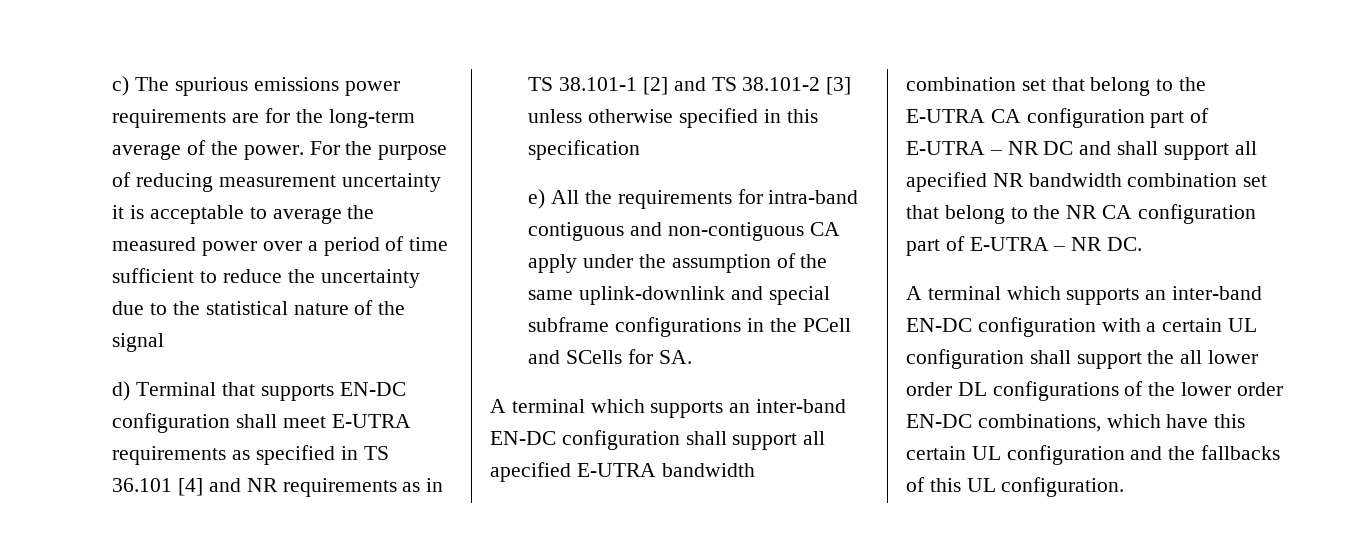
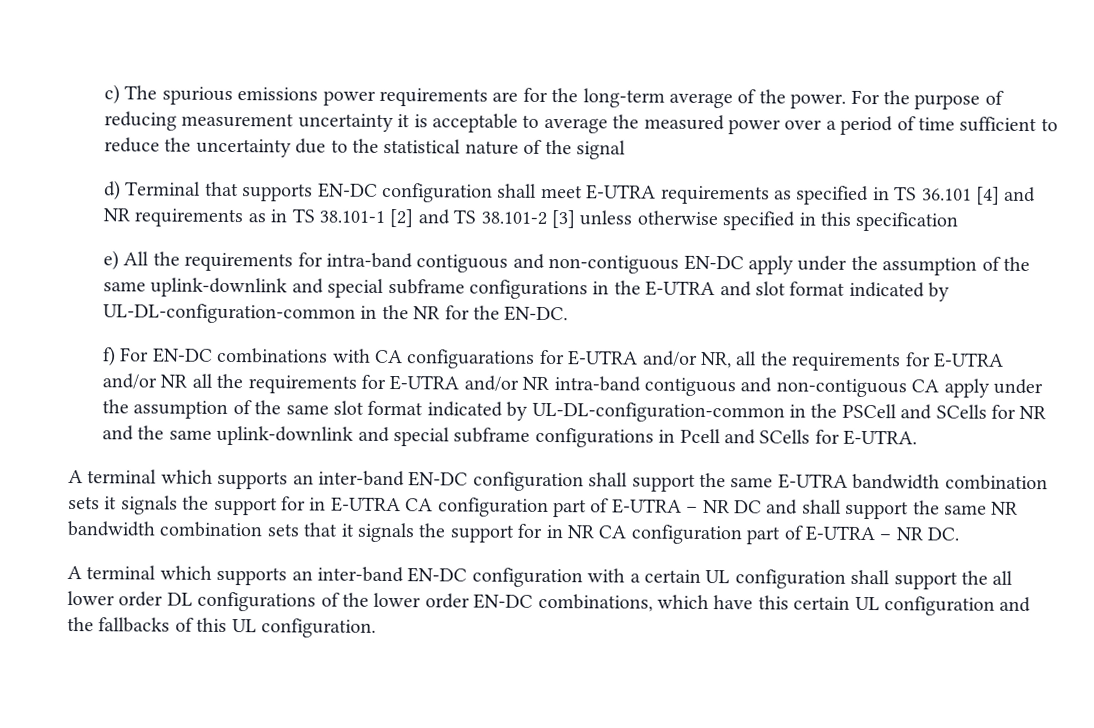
[809,222,840,236] CA -> [683,254,744,271] EN-DC
[802,318,851,332] [528,349,692,364] PCell and SCells for SA. -> [645,280,951,302] [102,303,569,324] [101,346,1004,372] [101,373,1043,398] [101,399,1047,423] [101,425,918,448] E-UTRA and slot format indicated by UL-DL-configuration-common in the NR for the EN-DC. // f) For EN-DC combinations with CA configuarations for E-UTRA and/or NR, all the requirements for E-UTRA and/or NR all the requirements for E-UTRA and/or NR intra-band contiguous and non-contiguous CA apply under the assumption of the same slot format indicated by UL-DL-configuration-common in the PSCell and SCells for NR and the same uplink-downlink and special subframe configurations in Pcell and SCells for E-UTRA.
[803,431,826,445] [490,462,571,482] all apecified -> [698,472,774,488] the same
[1021,77,1207,96] set that belong to the -> [68,495,327,516] sets it signals the support for in
[1234,141,1257,155] [906,172,987,192] all apecified -> [912,500,987,515] the same
[1243,175,1268,187] [906,205,1061,224] set that belong to the -> [266,522,563,543] sets that it signals the support for in

